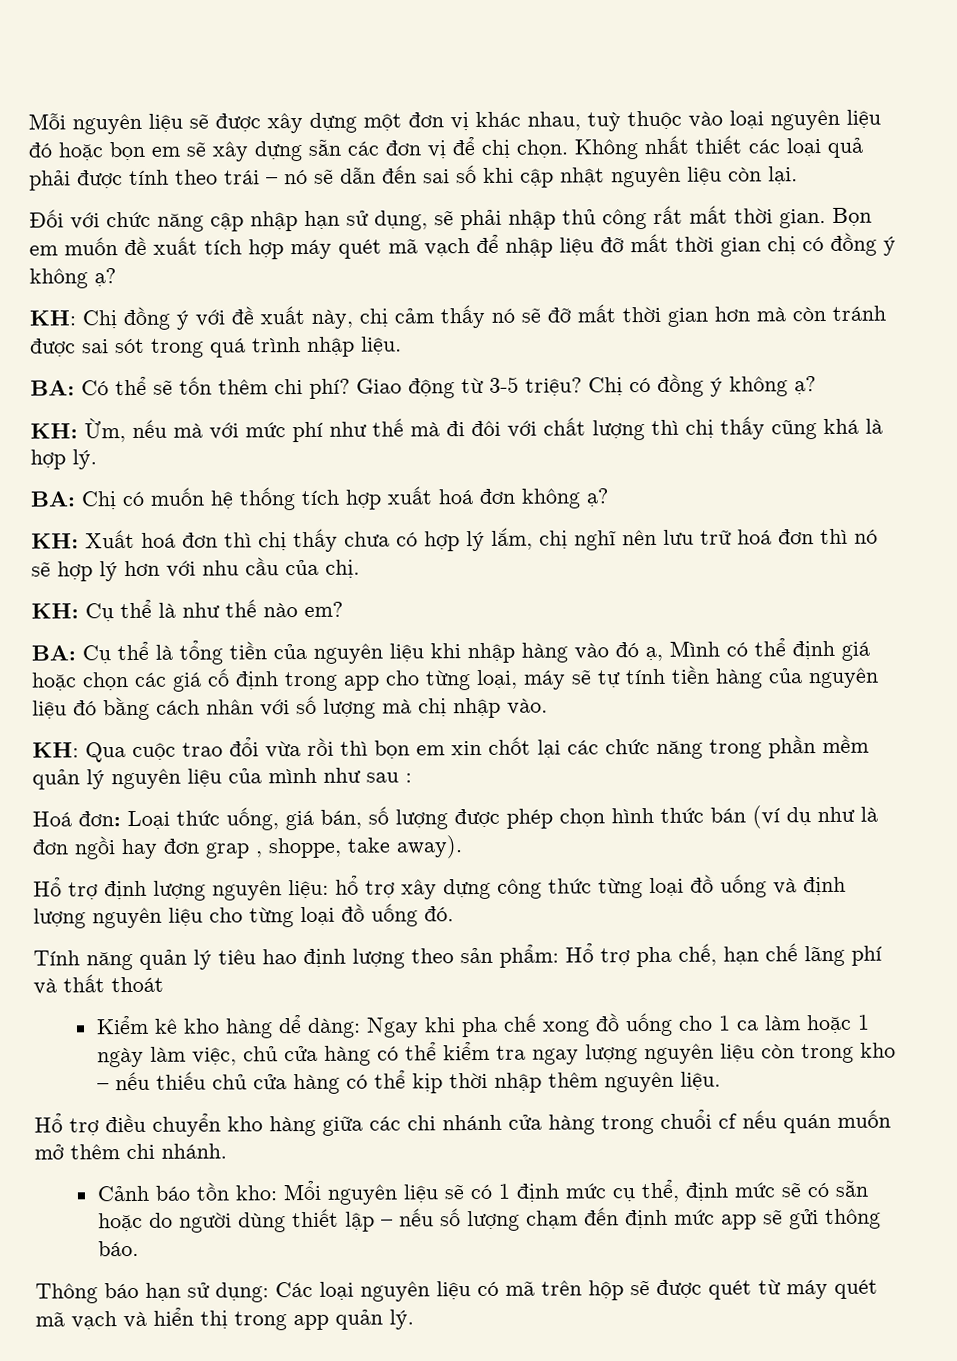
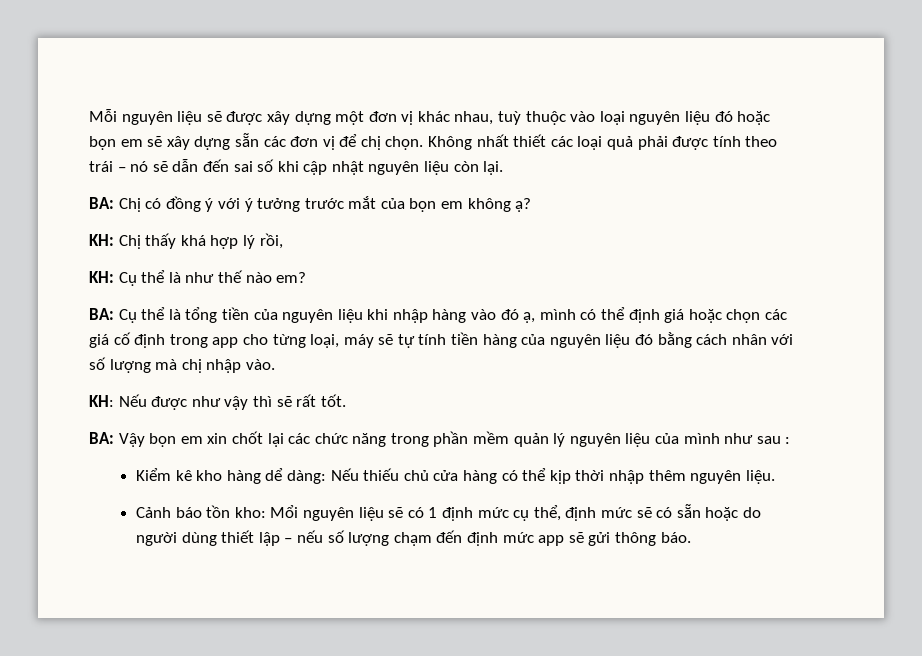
[29,205,872,232] [29,232,896,260] [29,268,116,289] [29,304,886,331] [30,336,402,358] [30,373,816,399] [30,416,883,443] [30,449,97,470] [30,486,608,511] [31,527,878,553] [31,557,360,582] Đối với chức năng cập nhập hạn sử dụng, sẽ phải nhập thủ công rất mất thời gian. Bọn em muốn đề xuất tích hợp máy quét mã vạch để nhập liệu đỡ mất thời gian chị có đồng ý không ạ? // KH: Chị đồng ý với đề xuất này, chị cảm thấy nó sẽ đỡ mất thời gian hơn mà còn tránh được sai sót trong quá trình nhập liệu. // BA: Có thể sẽ tốn thêm chi phí? Giao động từ 3-5 triệu? Chị có đồng ý không ạ? // KH: Ừm, nếu mà với mức phí như thế mà đi đôi với chất lượng thì chị thấy cũng khá là hợp lý. // BA: Chị có muốn hệ thống tích hợp xuất hoá đơn không ạ? // KH: Xuất hoá đơn thì chị thấy chưa có hợp lý lắm, chị nghĩ nên lưu trữ hoá đơn thì nó sẽ hợp lý hơn với nhu cầu của chị. -> [89,196,532,212] [89,233,283,249] BA: Chị có đồng ý với ý tưởng trước mắt của bọn em không ạ? // KH: Chị thấy khá hợp lý rồi,
[669,640,720,657] Mình -> [539,309,576,320] mình
[85,737,368,763] Qua cuộc trao đổi vừa rồi thì -> [118,394,346,410] [89,432,145,447] Nếu được như vậy thì sẽ rất tốt. // BA: Vậy
[32,805,878,831] [32,835,463,860] [33,874,846,901] [33,903,454,929] [33,943,882,971] [33,974,164,995] // Hoá đơn: Loại thức uống, giá bán, số lượng được phép chọn hình thức bán (ví dụ như là đơn ngồi hay đơn grap , shoppe, take away). // Hổ trợ định lượng nguyên liệu: hổ trợ xây dựng công thức từng loại đồ uống và định lượng nguyên liệu cho từng loại đồ uống đó. // Tính năng quản lý tiêu hao định lượng theo sản phẩm: Hổ trợ pha chế, hạn chế lãng phí và thất thoát -> (791, 440) none
[365,1012,870,1038] [96,1041,896,1068] [96,1071,150,1091] Ngay khi pha chế xong đồ uống cho 1 ca làm hoặc 1 ngày làm việc, chủ cửa hàng có thể kiểm tra ngay lượng nguyên liệu còn trong kho – nếu -> [330,468,359,481] Nếu
[34,1109,891,1137] [34,1143,227,1160] // Hổ trợ điều chuyển kho hàng giữa các chi nhánh cửa hàng trong chuổi cf nếu quán muốn mở thêm chi nhánh. -> (775, 477) none
[35,1279,878,1304] [35,1307,414,1331] // Thông báo hạn sử dụng: Các loại nguyên liệu có mã trên hộp sẽ được quét từ máy quét mã vạch và hiển thị trong app quản lý. -> (691, 537) none

